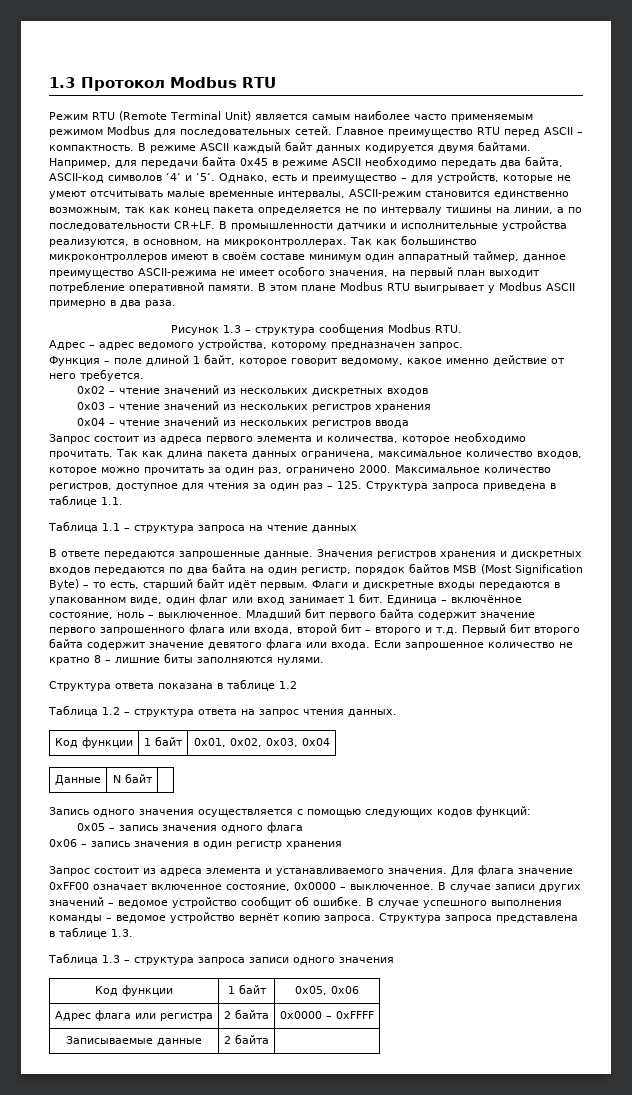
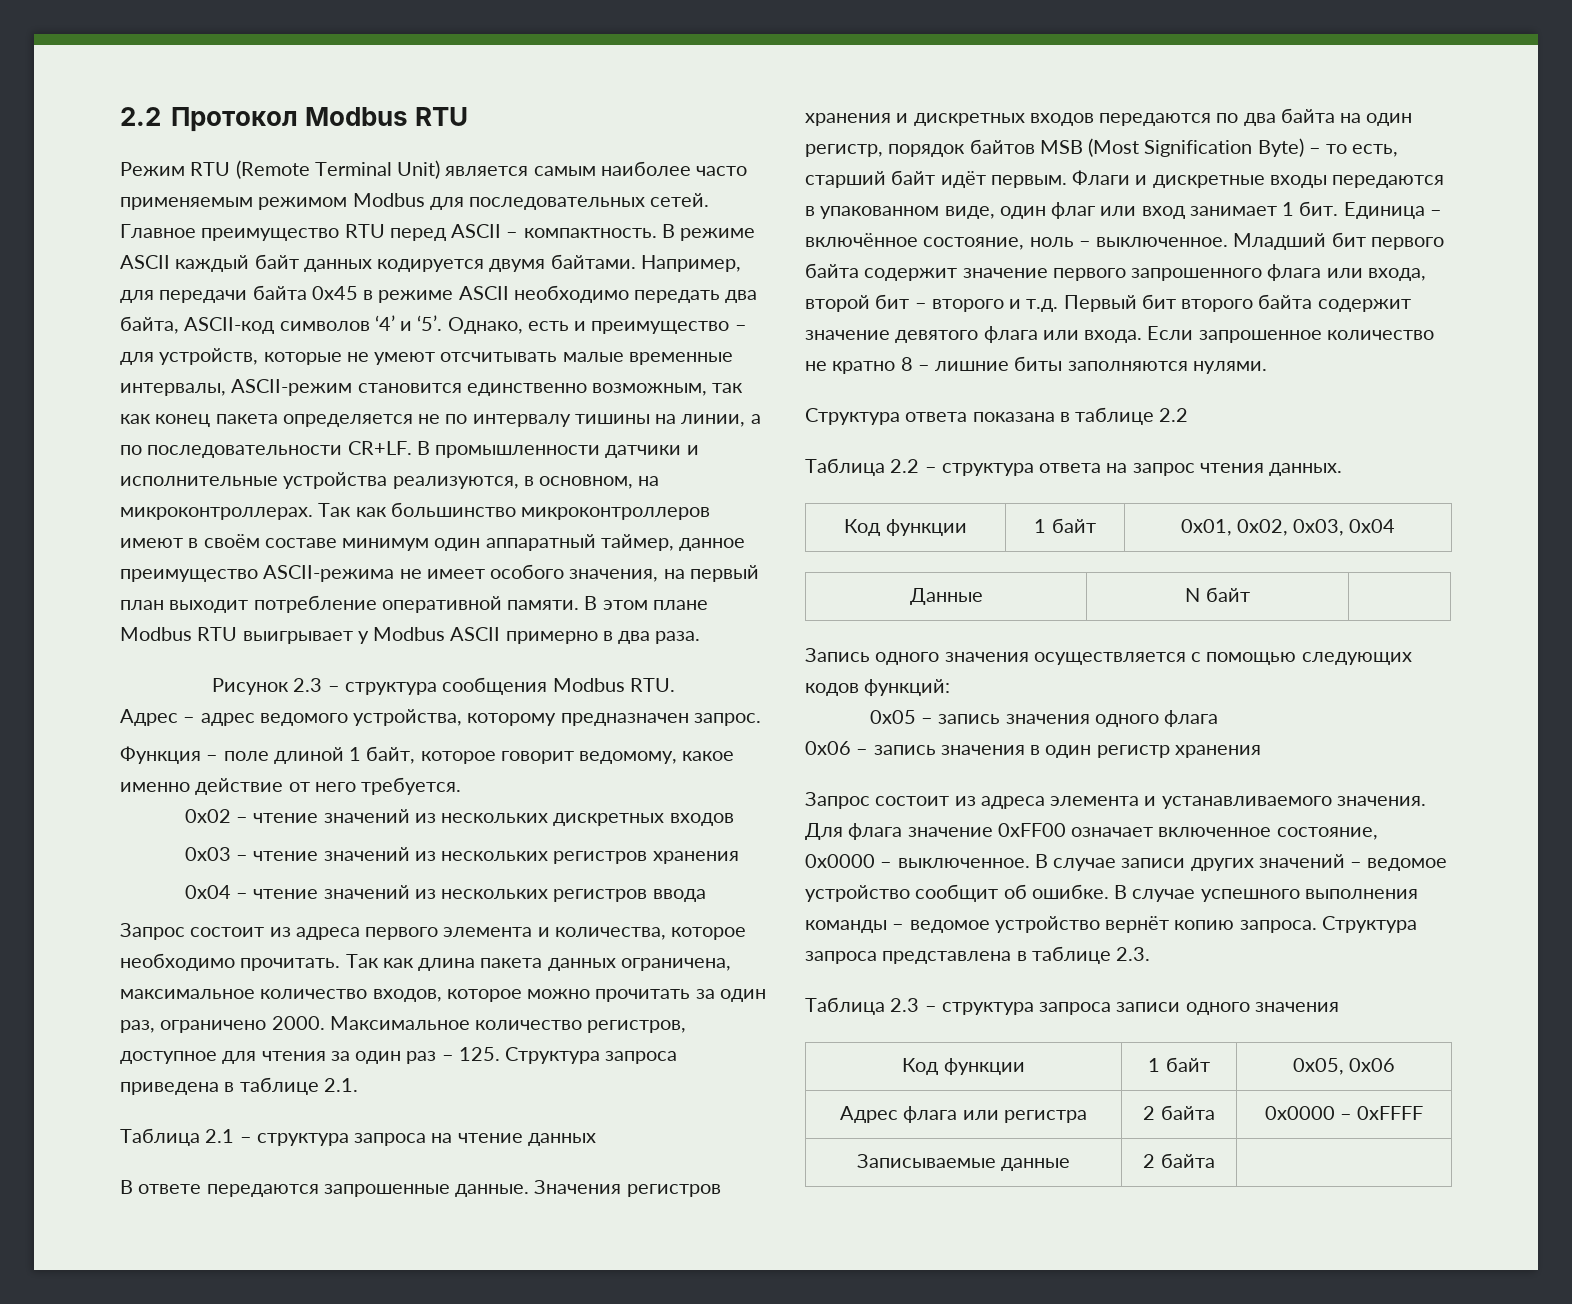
[49,77,75,88] 1.3 -> [120,107,161,126] 2.2
[222,325,241,333] 1.3 -> [293,678,323,692] 2.3
[101,497,123,505] [48,521,120,533] 1.1. // Таблица 1.1 -> [323,1078,358,1092] [120,1128,235,1146] 2.1. // Таблица 2.1
[279,681,297,689] [48,705,120,717] 1.2 // Таблица 1.2 -> [1159,408,1189,422] [805,458,920,476] 2.2 // Таблица 2.2
[111,929,133,937] [48,953,120,965] 1.3. // Таблица 1.3 -> [1116,947,1151,961] [805,997,920,1015] 2.3. // Таблица 2.3

